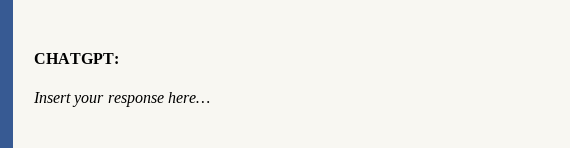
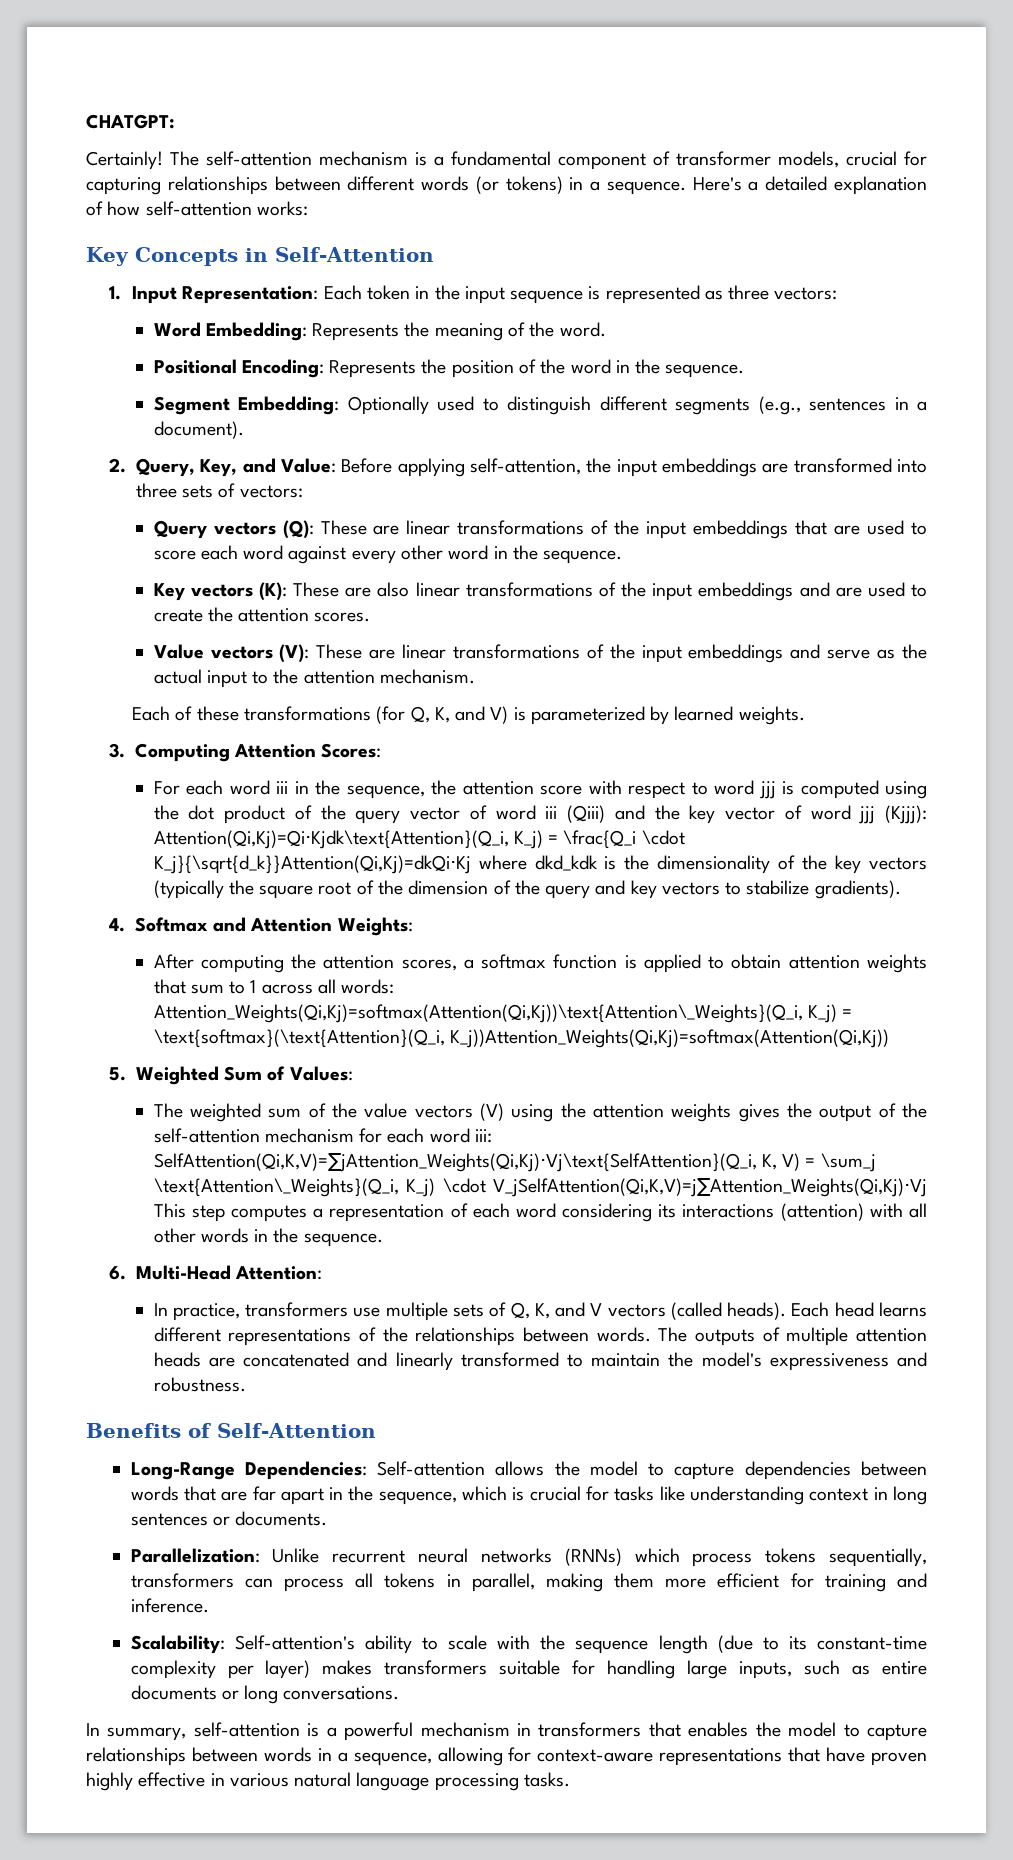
[33,92,210,107] Insert your response here… -> [86,151,927,170] [86,176,927,195] [86,201,308,216] [86,247,434,266] [109,285,838,304] [153,322,606,341] [153,359,745,378] [153,396,927,415] [153,421,244,439] [109,458,927,477] [135,483,303,498] [153,520,927,539] [153,545,623,564] [153,582,927,601] [153,607,371,622] [153,644,927,663] [153,669,475,688] [132,706,805,725] [109,743,382,762] [153,780,927,799] [153,805,928,824] [153,830,685,849] [153,855,928,874] [153,880,901,899] [109,917,413,936] [153,954,927,973] [153,979,395,994] [153,1004,853,1023] [153,1029,889,1048] [109,1066,353,1085] [153,1103,927,1122] [153,1128,492,1143] [153,1153,876,1172] [153,1178,927,1197] [153,1203,927,1222] [153,1228,383,1247] [109,1265,323,1280] [153,1302,927,1321] [153,1327,927,1346] [153,1352,927,1371] [153,1377,246,1392] [86,1423,376,1438] [130,1461,928,1480] [130,1486,927,1505] [130,1511,328,1526] [130,1548,928,1567] [130,1573,928,1592] [130,1598,209,1613] [130,1635,927,1654] [130,1660,928,1679] [130,1685,400,1704] [86,1722,928,1741] [86,1747,927,1766] [86,1772,570,1791] Certainly! The self-attention mechanism is a fundamental component of transformer models, crucial for capturing relationships between different words (or tokens) in a sequence. Here's a detailed explanation of how self-attention works: // Key Concepts in Self-Attention // 1. Input Representation: Each token in the input sequence is represented as three vectors: // Word Embedding: Represents the meaning of the word. // Positional Encoding: Represents the position of the word in the sequence. // Segment Embedding: Optionally used to distinguish different segments (e.g., sentences in a document). // 2. Query, Key, and Value: Before applying self-attention, the input embeddings are transformed into three sets of vectors: // Query vectors (Q): These are linear transformations of the input embeddings that are used to score each word against every other word in the sequence. // Key vectors (K): These are also linear transformations of the input embeddings and are used to create the attention scores. // Value vectors (V): These are linear transformations of the input embeddings and serve as the actual input to the attention mechanism. // Each of these transformations (for Q, K, and V) is parameterized by learned weights. // 3. Computing Attention Scores: // For each word iii in the sequence, the attention score with respect to word jjj is computed using the dot product of the query vector of word iii (Qiii) and the key vector of word jjj (Kjjj): Attention(Qi,Kj)=Qi⋅Kjdk\text{Attention}(Q_i, K_j) = \frac{Q_i \cdot K_j}{\sqrt{d_k}}Attention(Qi,Kj)=dkQi⋅Kj where dkd_kdk is the dimensionality of the key vectors (typically the square root of the dimension of the query and key vectors to stabilize gradients). // 4. Softmax and Attention Weights: // After computing the attention scores, a softmax function is applied to obtain attention weights that sum to 1 across all words: Attention_Weights(Qi,Kj)=softmax(Attention(Qi,Kj))\text{Attention\_Weights}(Q_i, K_j) = \text{softmax}(\text{Attention}(Q_i, K_j))Attention_Weights(Qi,Kj)=softmax(Attention(Qi,Kj)) // 5. Weighted Sum of Values: // The weighted sum of the value vectors (V) using the attention weights gives the output of the self-attention mechanism for each word iii: SelfAttention(Qi,K,V)=∑jAttention_Weights(Qi,Kj)⋅Vj\text{SelfAttention}(Q_i, K, V) = \sum_j \text{Attention\_Weights}(Q_i, K_j) \cdot V_jSelfAttention(Qi,K,V)=j∑Attention_Weights(Qi,Kj)⋅Vj This step computes a representation of each word considering its interactions (attention) with all other words in the sequence. // 6. Multi-Head Attention: // In practice, transformers use multiple sets of Q, K, and V vectors (called heads). Each head learns different representations of the relationships between words. The outputs of multiple attention heads are concatenated and linearly transformed to maintain the model's expressiveness and robustness. // Benefits of Self-Attention // Long-Range Dependencies: Self-attention allows the model to capture dependencies between words that are far apart in the sequence, which is crucial for tasks like understanding context in long sentences or documents. // Parallelization: Unlike recurrent neural networks (RNNs) which process tokens sequentially, transformers can process all tokens in parallel, making them more efficient for training and inference. // Scalability: Self-attention's ability to scale with the sequence length (due to its constant-time complexity per layer) makes transformers suitable for handling large inputs, such as entire documents or long conversations. // In summary, self-attention is a powerful mechanism in transformers that enables the model to capture relationships between words in a sequence, allowing for context-aware representations that have proven highly effective in various natural language processing tasks.

